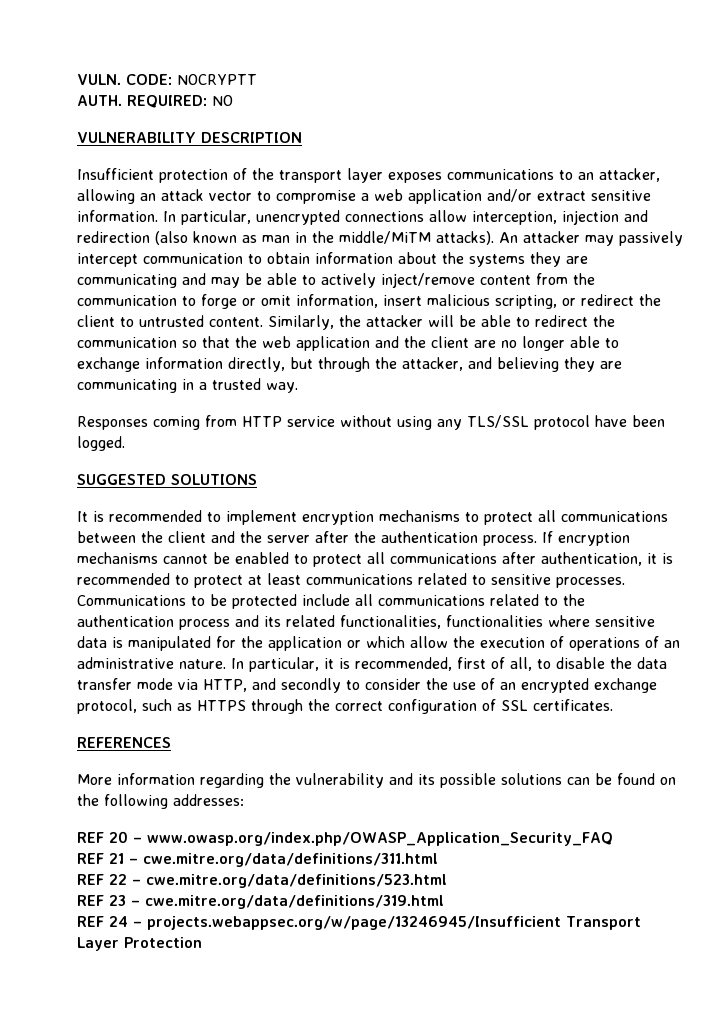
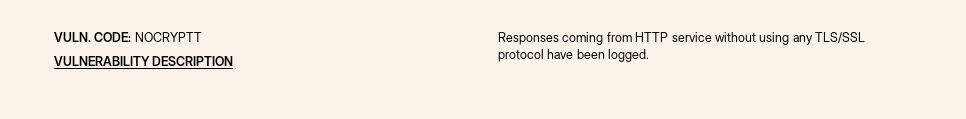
[77,95,233,108] // AUTH. REQUIRED: NO -> (202, 37) none
[77,168,660,183] [77,189,651,204] [77,210,648,225] [77,231,683,246] [77,252,588,267] [77,273,595,288] [77,294,661,309] [77,315,615,330] [77,336,619,351] [77,357,622,372] [77,378,298,393] // Insufficient protection of the transport layer exposes communications to an attacker, allowing an attack vector to compromise a web application and/or extract sensitive information. In particular, unencrypted connections allow interception, injection and redirection (also known as man in the middle/MiTM attacks). An attacker may passively intercept communication to obtain information about the systems they are communicating and may be able to actively inject/remove content from the communication to forge or omit information, insert malicious scripting, or redirect the client to untrusted content. Similarly, the attacker will be able to redirect the communication so that the web application and the client are no longer able to exchange information directly, but through the attacker, and believing they are communicating in a trusted way. -> (234, 61) none
[77,474,257,485] [77,510,668,525] [77,531,630,546] [77,552,673,567] [77,573,625,588] [77,594,585,609] [77,615,655,630] [77,636,680,651] [77,657,667,672] [77,678,657,693] [77,699,613,714] [77,737,171,748] [77,773,676,788] [77,794,244,809] [77,831,613,846] [77,853,438,867] [77,874,447,888] [77,895,444,909] [77,916,641,930] [77,937,202,951] // SUGGESTED SOLUTIONS // It is recommended to implement encryption mechanisms to protect all communications between the client and the server after the authentication process. If encryption mechanisms cannot be enabled to protect all communications after authentication, it is recommended to protect at least communications related to sensitive processes. Communications to be protected include all communications related to the authentication process and its related functionalities, functionalities where sensitive data is manipulated for the application or which allow the execution of operations of an administrative nature. In particular, it is recommended, first of all, to disable the data transfer mode via HTTP, and secondly to consider the use of an encrypted exchange protocol, such as HTTPS through the correct configuration of SSL certificates. // REFERENCES // More information regarding the vulnerability and its possible solutions can be found on the following addresses: // REF 20 – www.owasp.org/index.php/OWASP_Application_Security_FAQ // REF 21 – cwe.mitre.org/data/definitions/311.html // REF 22 – cwe.mitre.org/data/definitions/523.html // REF 23 – cwe.mitre.org/data/definitions/319.html // REF 24 – projects.webappsec.org/w/page/13246945/Insufficient Transport Layer Protection -> (650, 55) none

